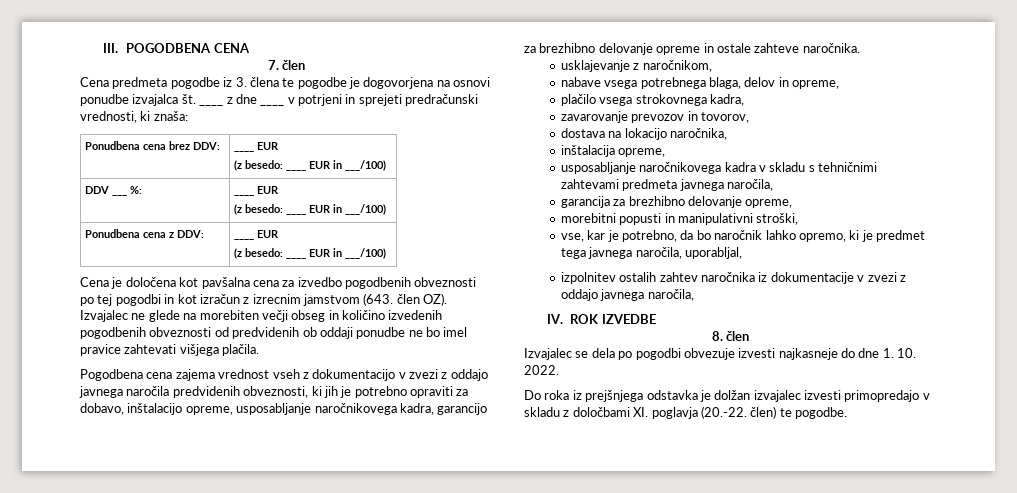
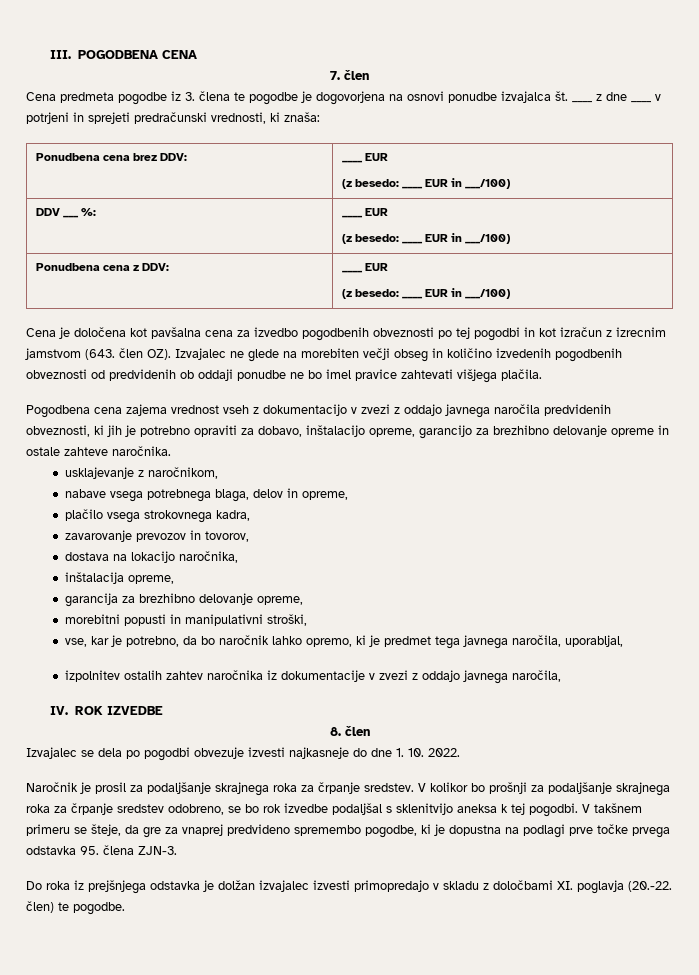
[236,403,434,415] usposabljanje naročnikovega kadra, -> (415, 432) none
[560,162,878,174] [560,179,774,191] // usposabljanje naročnikovega kadra v skladu s tehničnimi zahtevami predmeta javnega naročila, -> (174, 579) none
(559, 370) none -> [26,782,670,796] [26,803,642,817] [26,824,670,838] [26,845,177,855] // Naročnik je prosil za podaljšanje skrajnega roka za črpanje sredstev. V kolikor bo prošnji za podaljšanje skrajnega roka za črpanje sredstev odobreno, se bo rok izvedbe podaljšal s sklenitvijo aneksa k tej pogodbi. V takšnem primeru se šteje, da gre za vnaprej predvideno spremembo pogodbe, ki je dopustna na podlagi prve točke prvega odstavka 95. člena ZJN-3.

